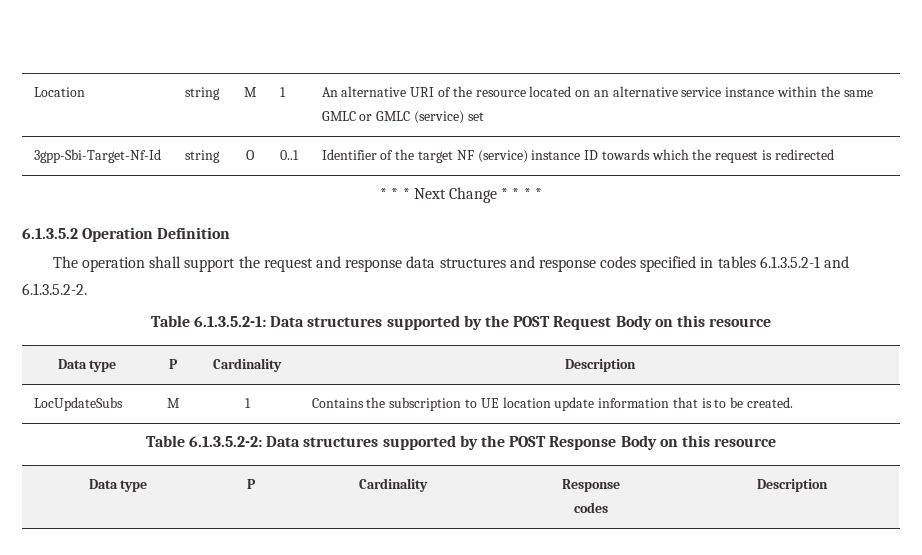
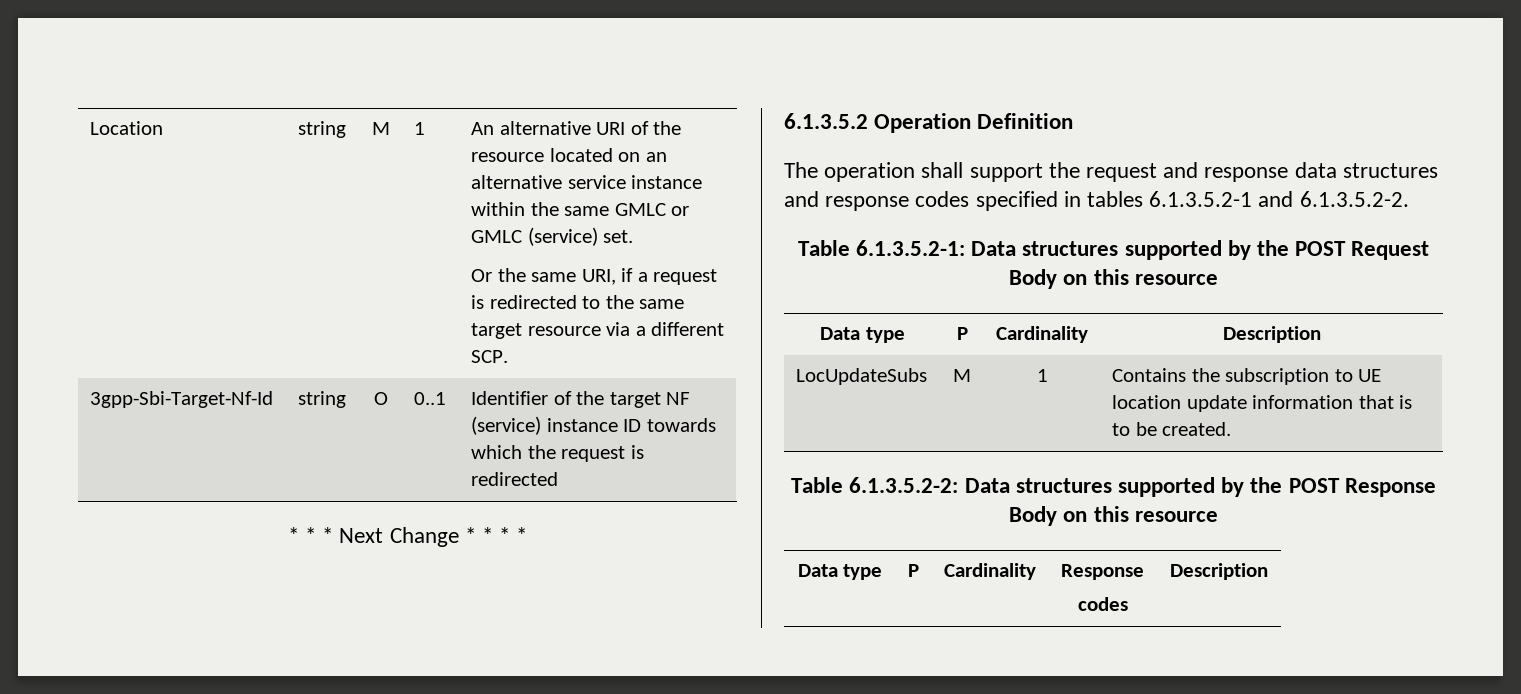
[467,112,484,121] set -> [603,230,634,243] [471,268,718,285] [471,295,685,309] [471,322,725,339] [471,350,509,363] set. // Or the same URI, if a request is redirected to the same target resource via a different SCP.

